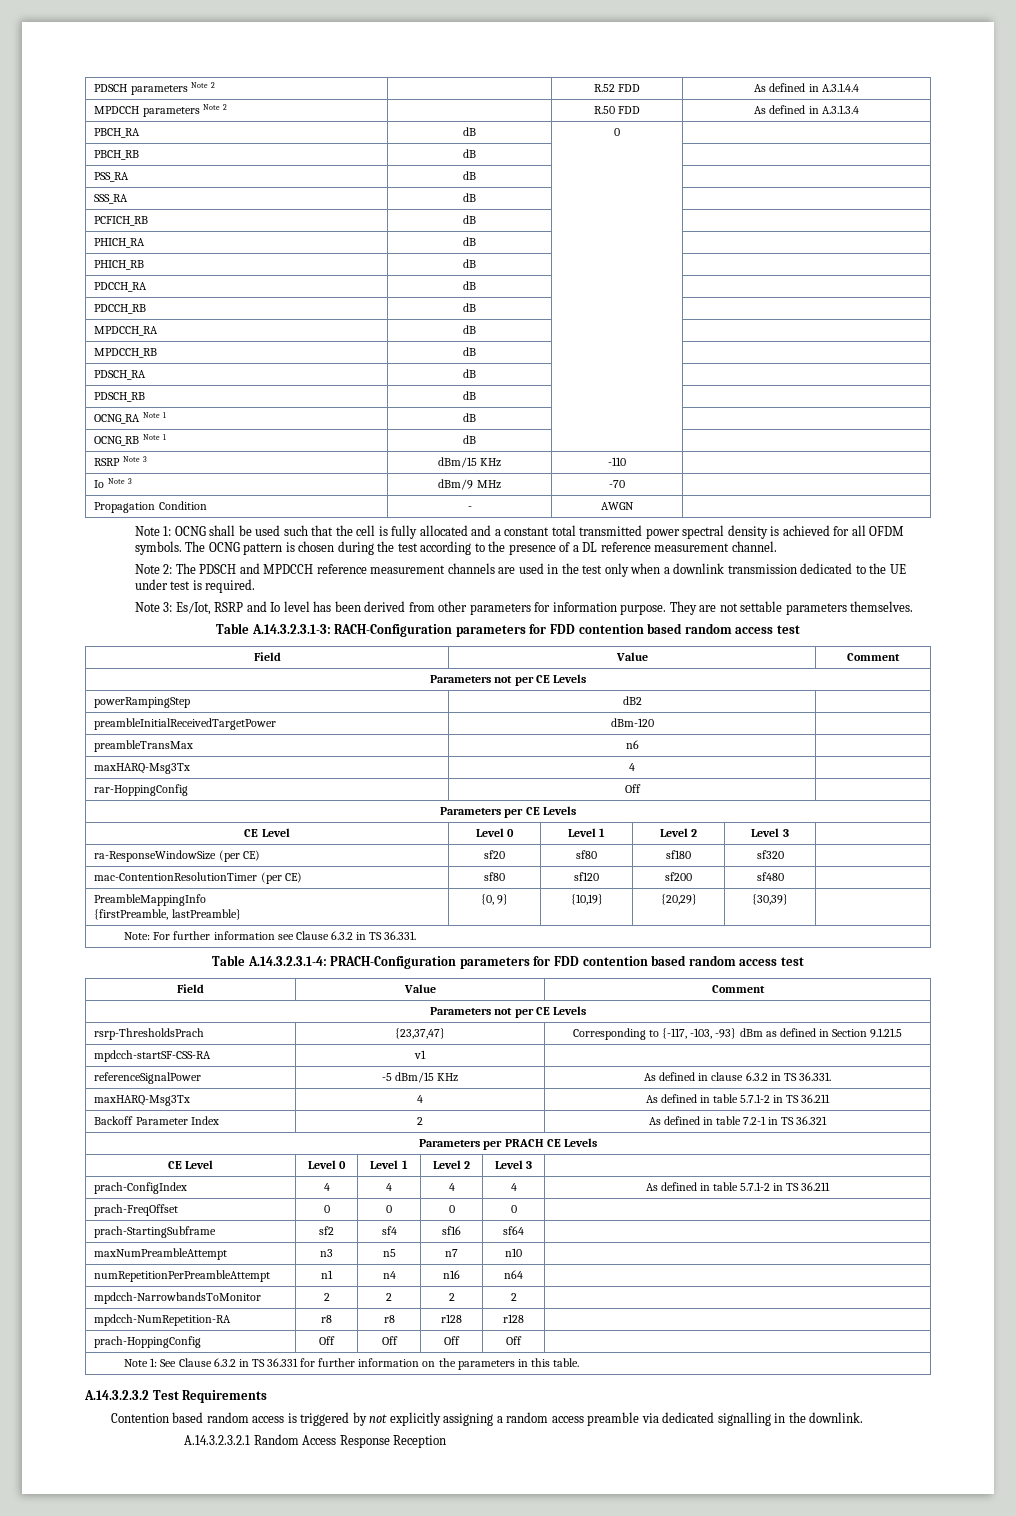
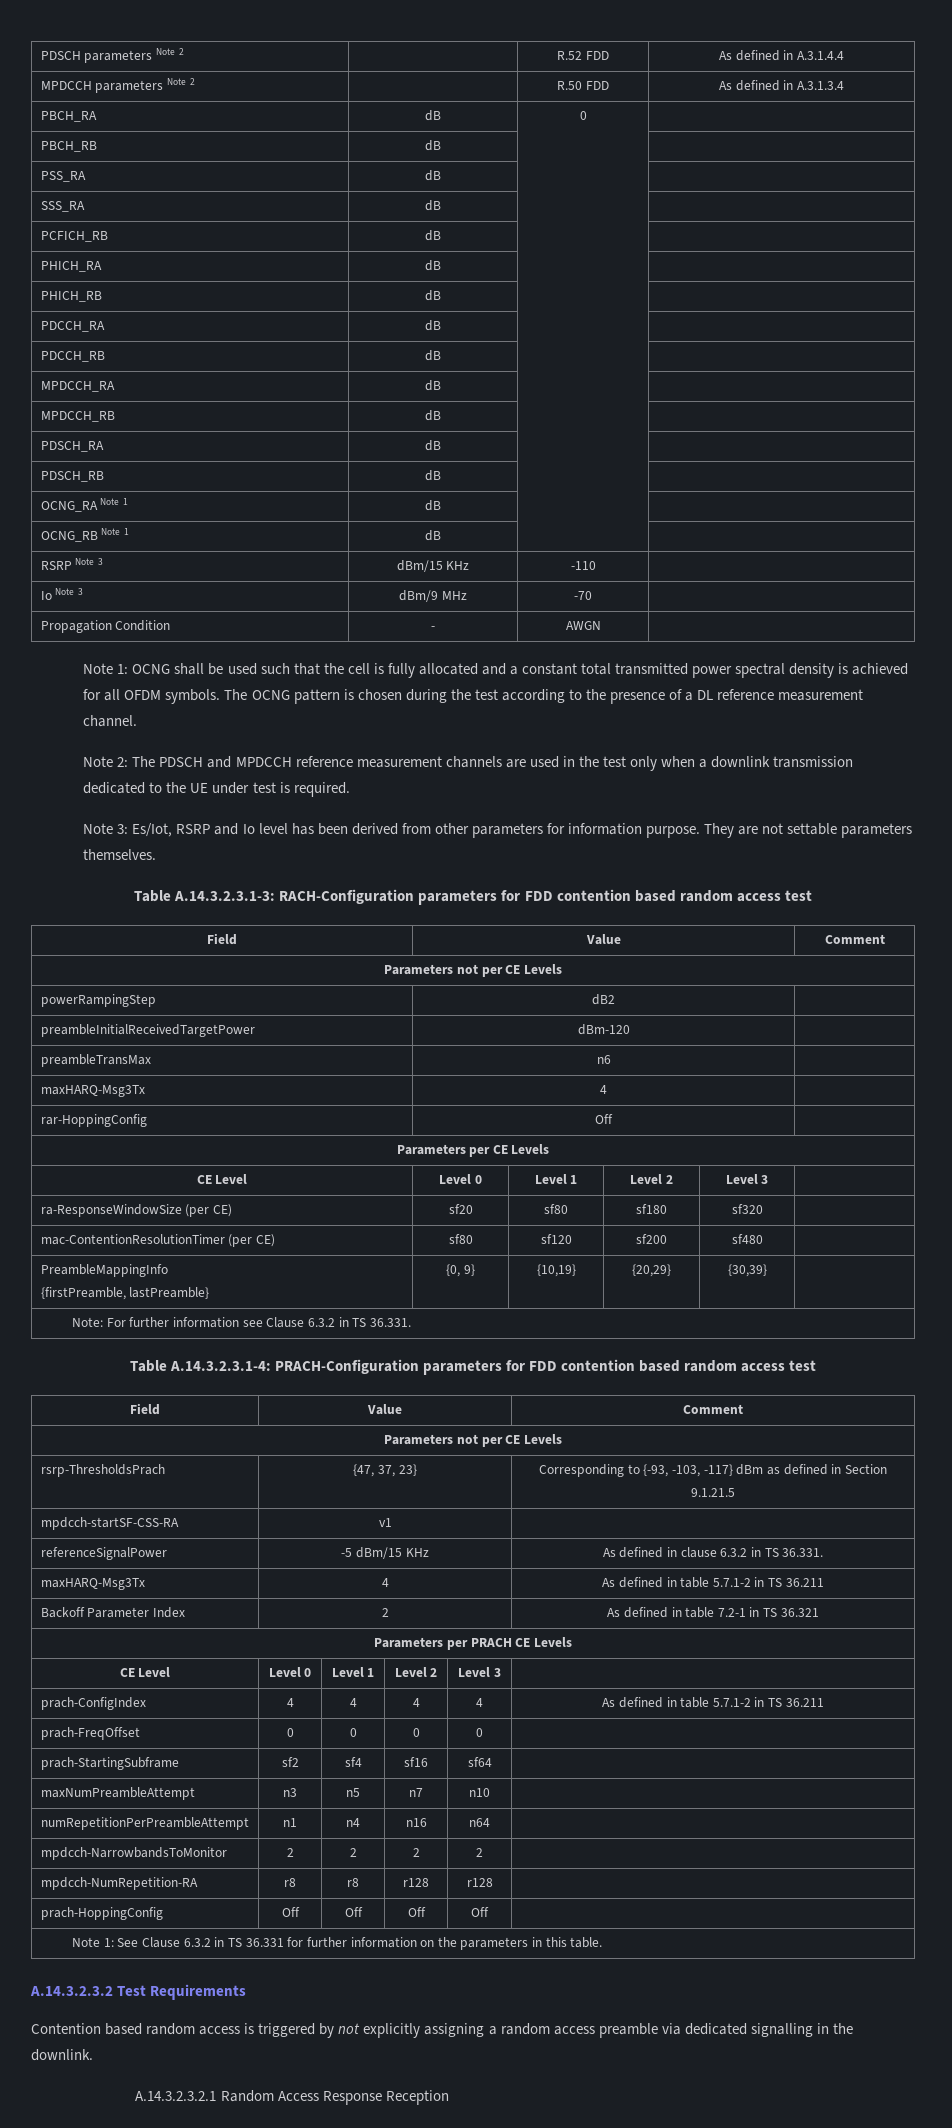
[395,1028,445,1039] {23,37,47} -> [353,1464,417,1477] {47, 37, 23}
[662,1028,737,1039] {-117, -103, -93} -> [643,1464,733,1477] {-93, -103, -117}

